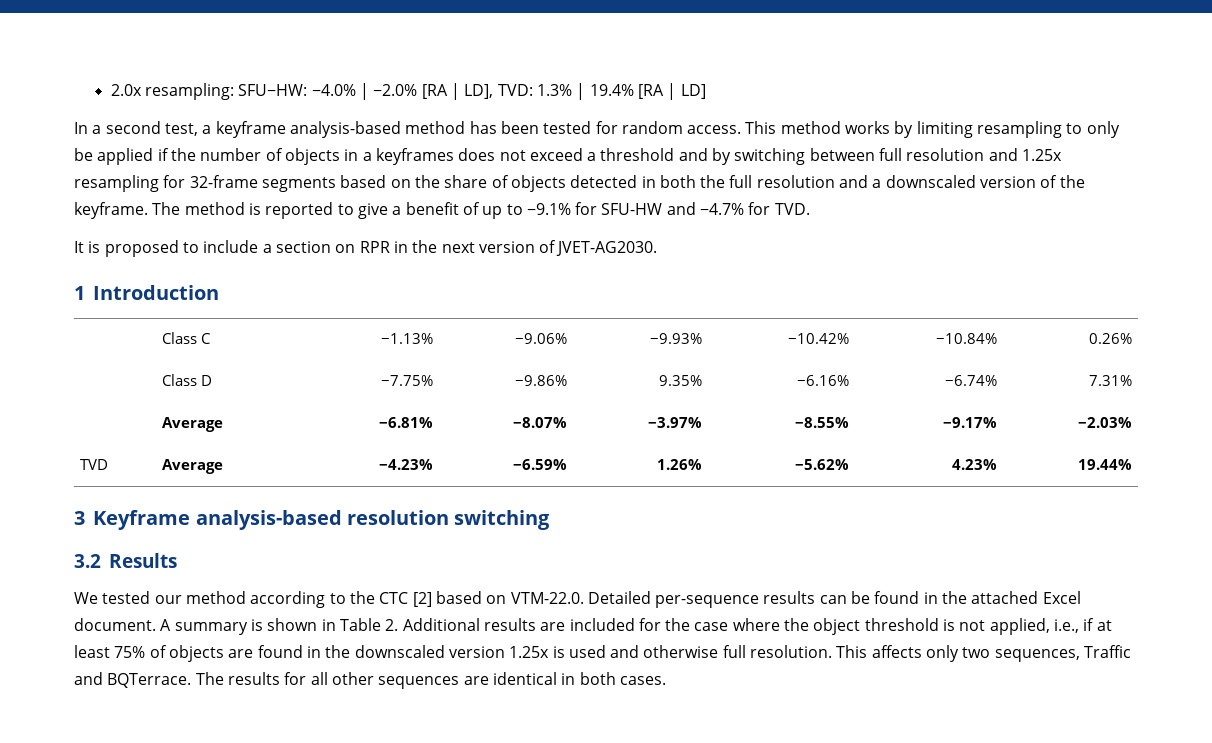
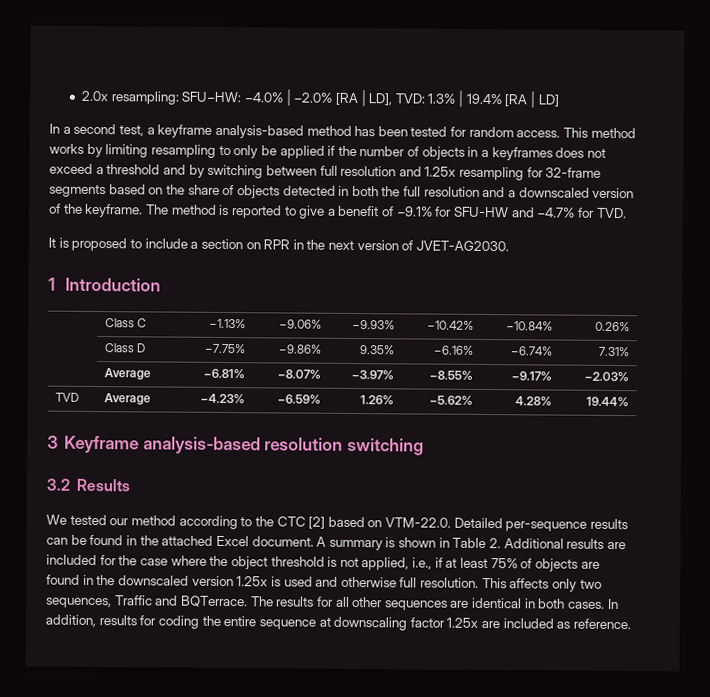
[482,204,523,219] up to -> (395, 211) none
[951,459,997,470] 4.23% -> [515,396,553,406] 4.28%
(666, 680) none -> [607,598,619,610] [45,614,632,631] In addition, results for coding the entire sequence at downscaling factor 1.25x are included as reference.

